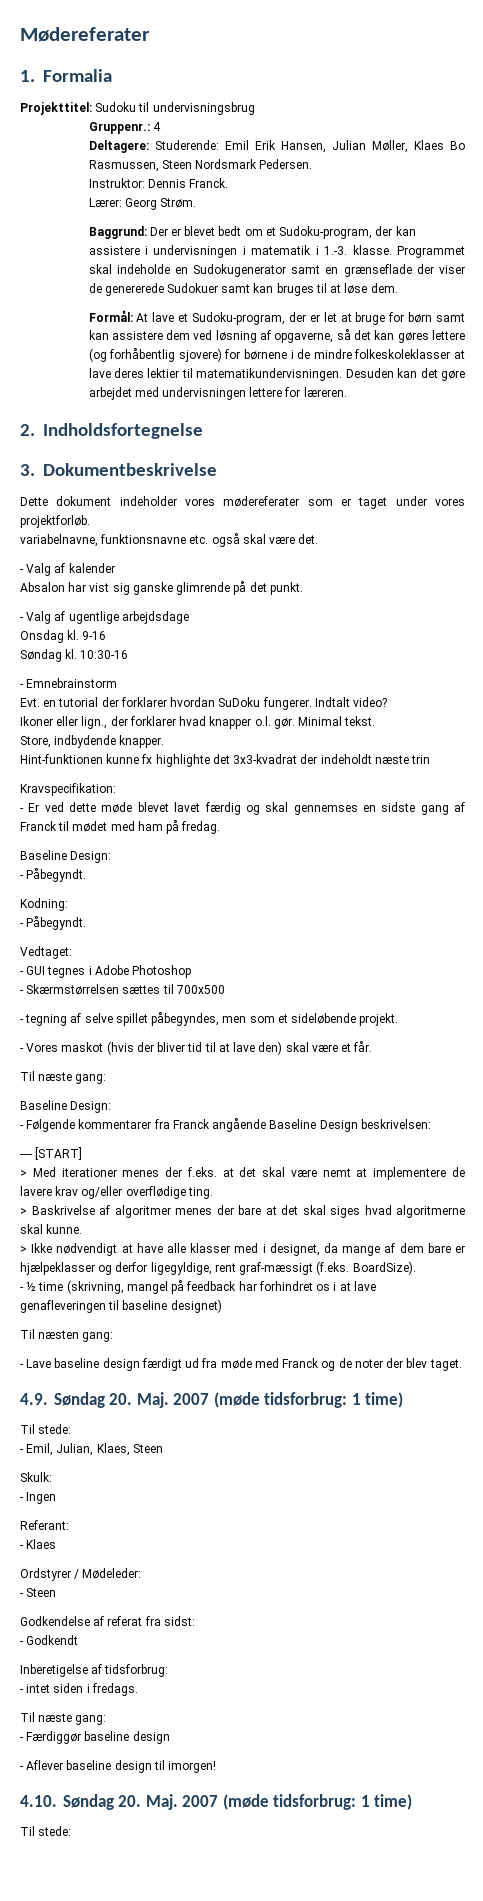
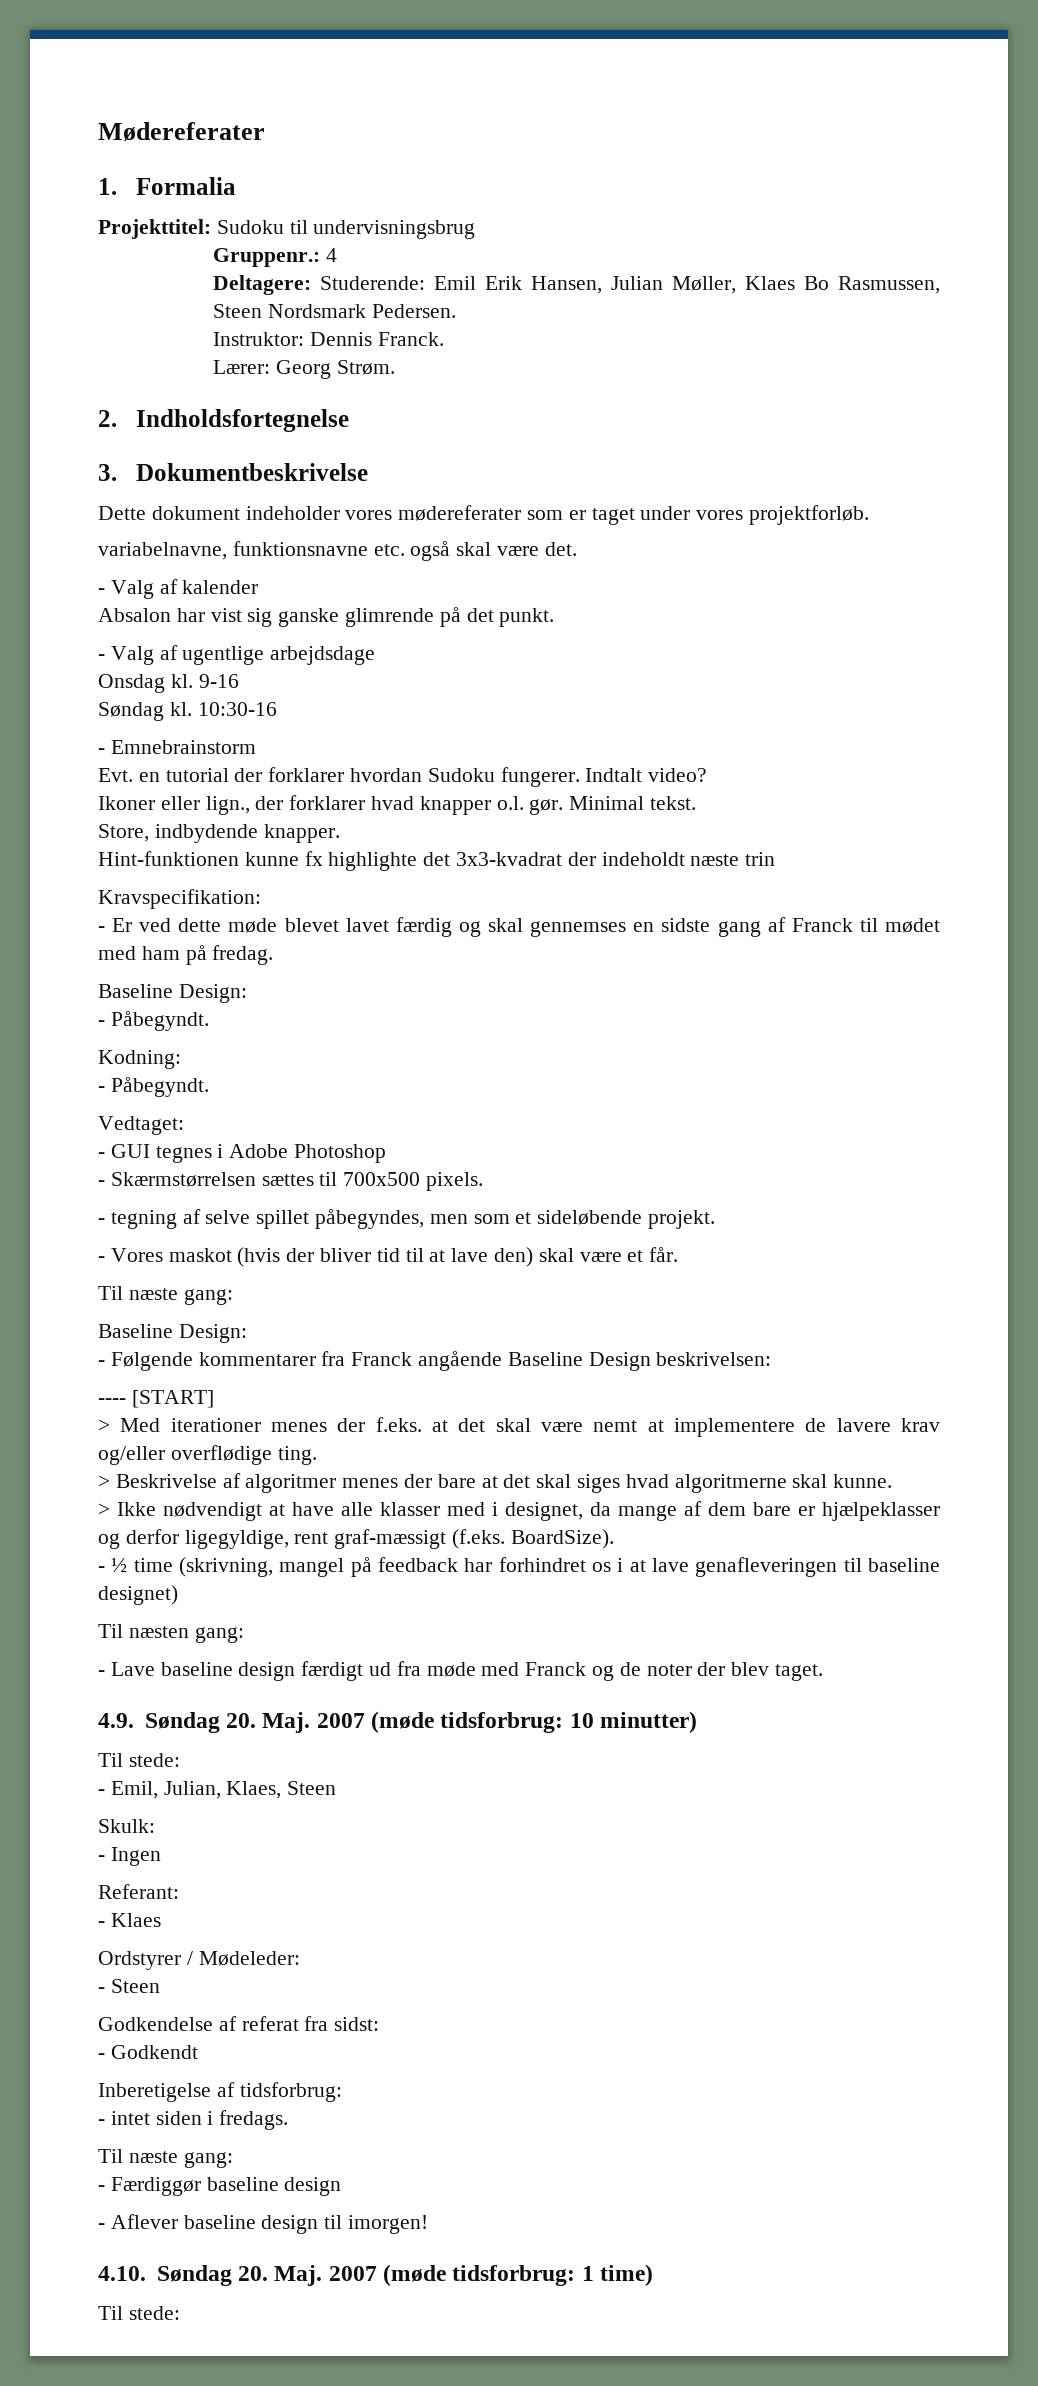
[88,226,416,239] [88,245,465,258] [88,264,465,277] [88,283,398,296] [88,310,465,325] [88,329,465,343] [88,348,466,362] [88,368,465,381] [88,387,347,400] // Baggrund: Der er blevet bedt om et Sudoku-program, der kan assistere i undervisningen i matematik i 1.-3. klasse. Programmet skal indeholde en Sudokugenerator samt en grænseflade der viser de genererede Sudokuer samt kan bruges til at løse dem. // Formål: At lave et Sudoku-program, der er let at bruge for børn samt kan assistere dem ved løsning af opgaverne, så det kan gøres lettere (og forhåbentlig sjovere) for børnene i de mindre folkeskoleklasser at lave deres lektier til matematikundervisningen. Desuden kan det gøre arbejdet med undervisningen lettere for læreren. -> (396, 367) none
[218,697,261,707] SuDoku -> [427,768,495,782] Sudoku
(225, 989) none -> [426,1172,484,1191] pixels.
[31,1205,95,1215] Baskrivelse -> [115,1474,217,1488] Beskrivelse
[351,1392,404,1408] 1 time) -> [569,1711,698,1733] 10 minutter)

